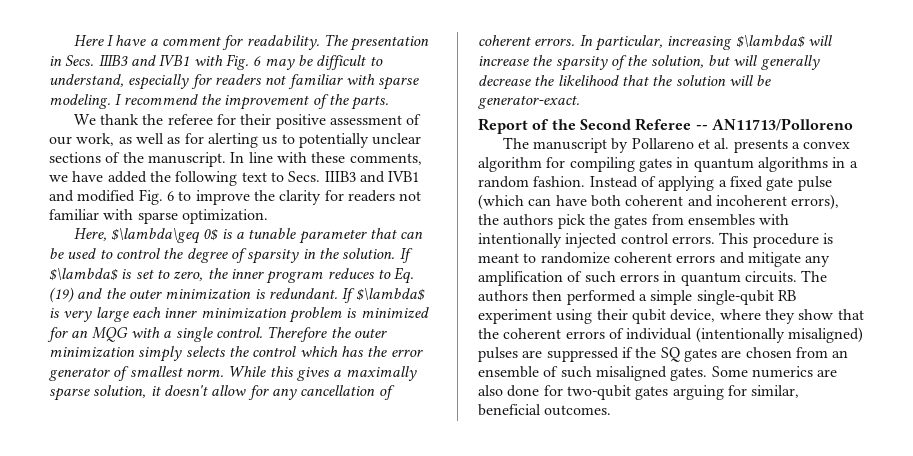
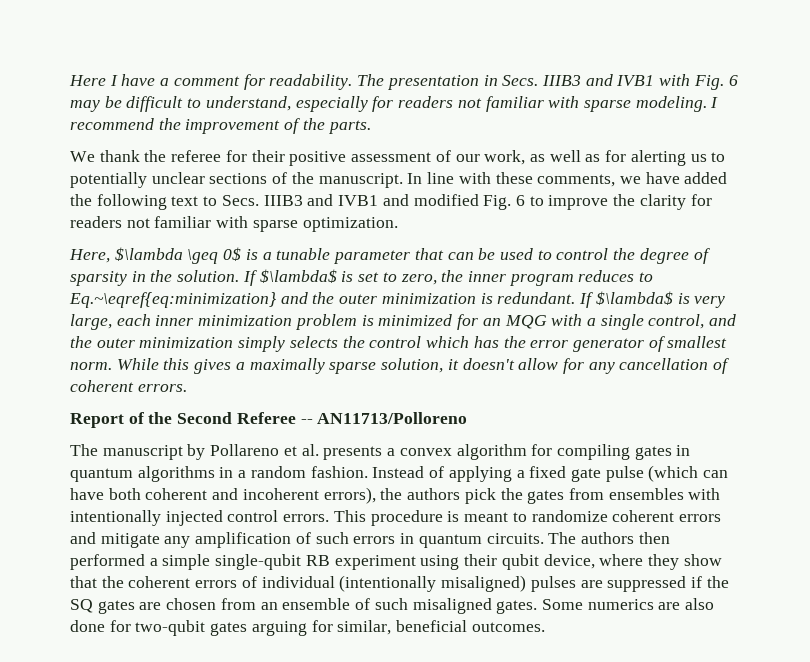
[110,228,200,244] $\lambda\geq -> [114,247,219,264] $\lambda \geq
[394,267,415,284] [49,287,74,303] Eq. (19) -> [69,292,276,308] Eq.~\eqref{eq:minimization}
[95,307,129,322] large -> [70,314,112,330] large,
[215,326,328,342] control. Therefore -> [648,314,737,329] control, and
[579,35,832,51] [478,55,820,71] [478,75,772,86] [478,95,580,109] In particular, increasing $\lambda$ will increase the sparsity of the solution, but will generally decrease the likelihood that the solution will be generator-exact. -> (187, 388) none

